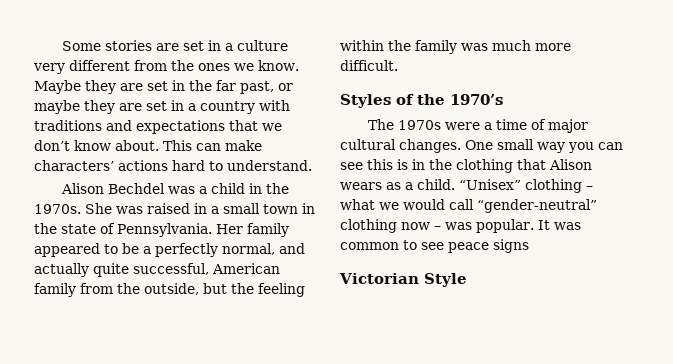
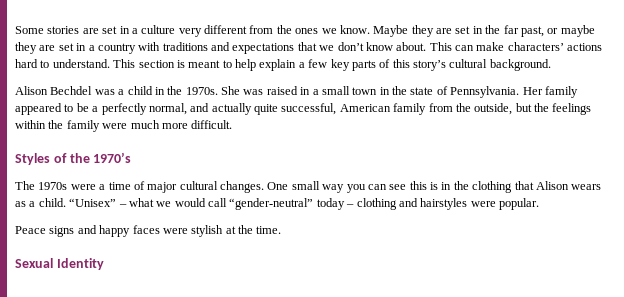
(312, 165) none -> [113,59,551,71] This section is meant to help explain a few key parts of this story’s cultural background.
[258,283,305,297] feeling -> [552,103,592,115] feelings
[461,43,488,51] was -> [102,123,128,129] were
[525,179,582,193] clothing -> (117, 202) none
[340,219,581,233] [340,239,529,253] [339,273,467,287] clothing now – was popular. It was common to see peace signs // Victorian Style -> [316,198,539,210] [15,225,282,237] [15,258,104,270] today – clothing and hairstyles were popular. // Peace signs and happy faces were stylish at the time. // Sexual Identity

